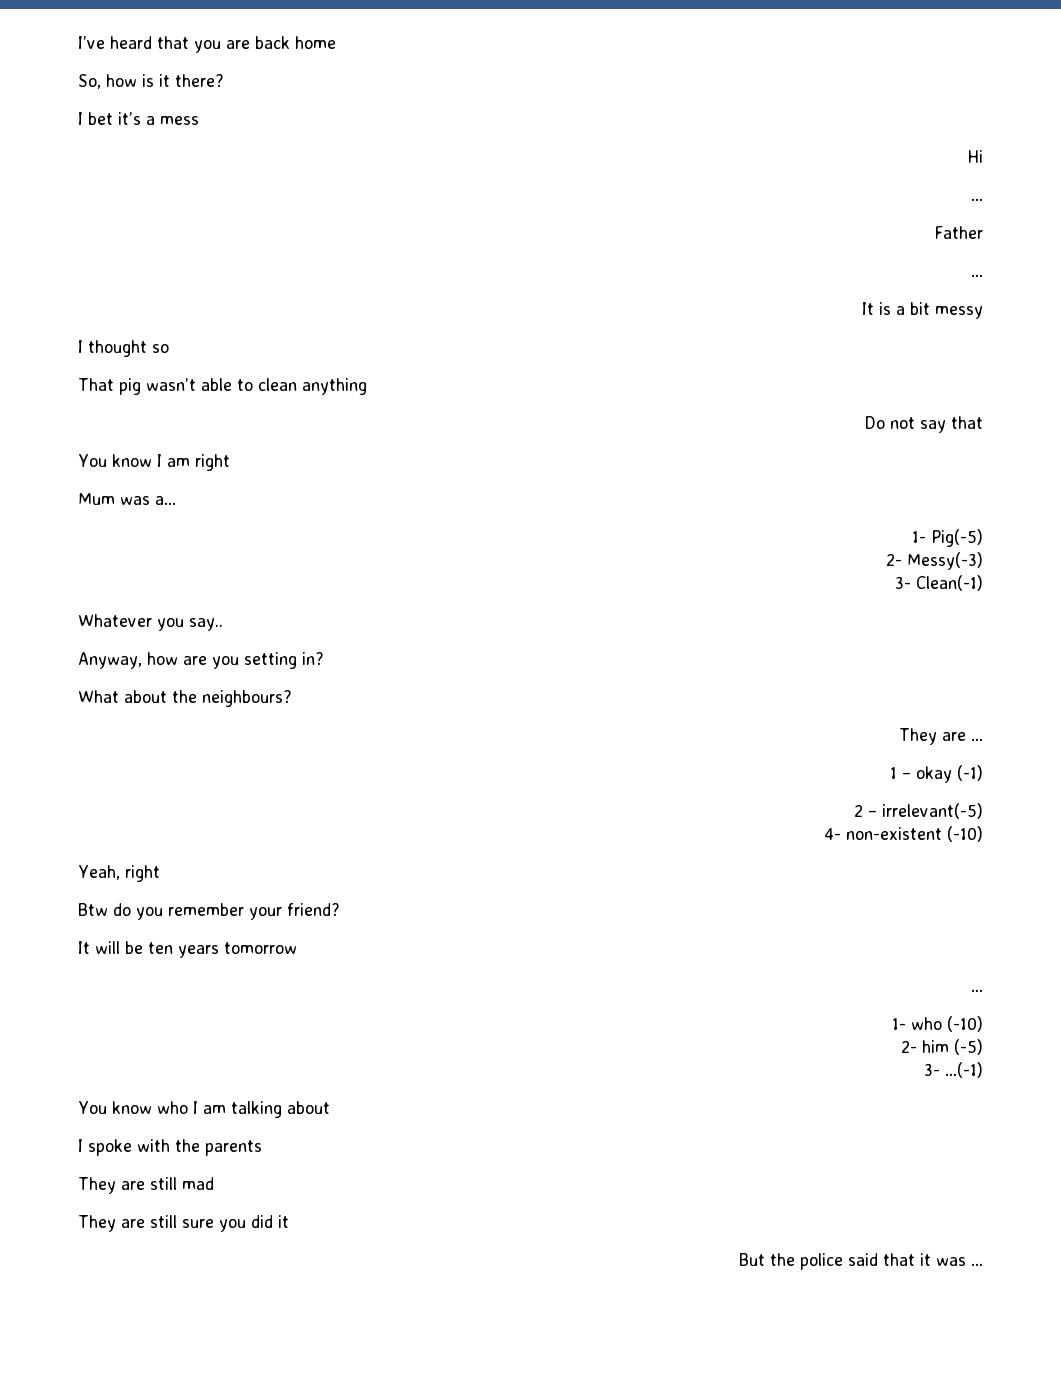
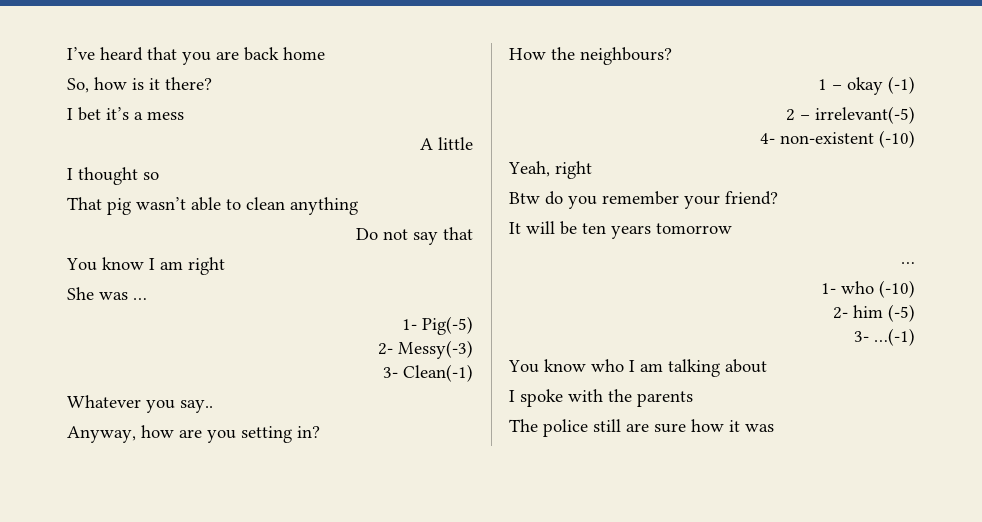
[968,150,983,163] [971,198,983,201] [934,226,983,239] [971,274,983,277] [862,302,983,319] Hi // … // Father // … // It is a bit messy -> [420,137,473,150] A little
[78,493,176,505] Mum was a… -> [67,287,147,300] She was …
[78,690,167,703] What about -> [509,48,546,60] How
[899,728,983,745] // They are … -> (672, 56) none
[78,1177,214,1194] [78,1215,289,1232] [739,1253,915,1270] They are still mad // They are still sure you did it // But the police said that -> [509,419,724,437] The police still are sure how
[971,1263,983,1266] … -> (774, 428) none

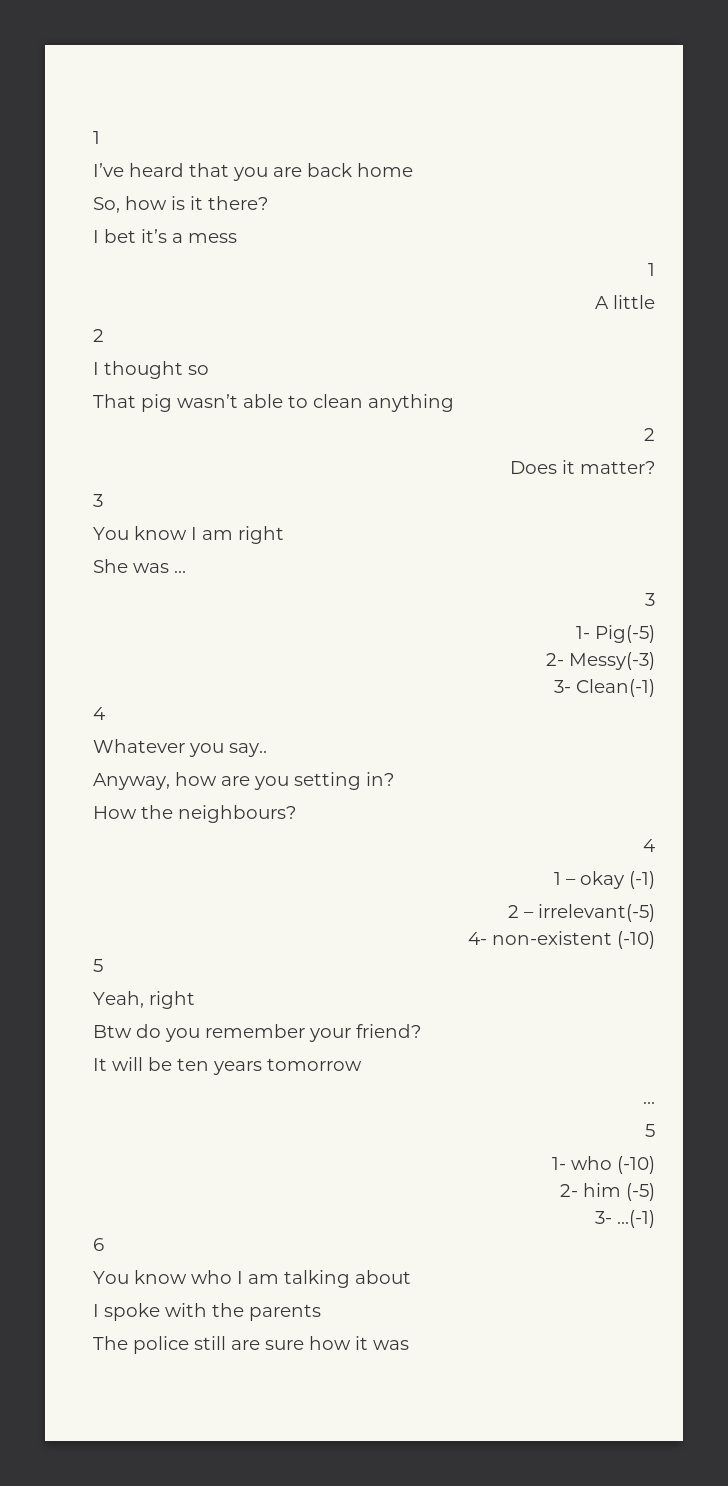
(67, 53) none -> [93,131,100,144] 1 //
(184, 115) none -> [648,263,655,276] // 1
(473, 143) none -> [93,329,104,342] // 2
[356,227,473,245] Do not say that -> [644,428,655,441] [510,460,655,474] [93,494,103,507] 2 // Does it matter? // 3
(147, 299) none -> [645,593,655,606] // 3
(473, 373) none -> [93,707,105,720] // 4
(672, 56) none -> [643,839,655,852] // 4
(915, 139) none -> [93,959,103,972] // 5
(915, 263) none -> [645,1124,655,1137] // 5
(915, 337) none -> [93,1238,104,1251] // 6

